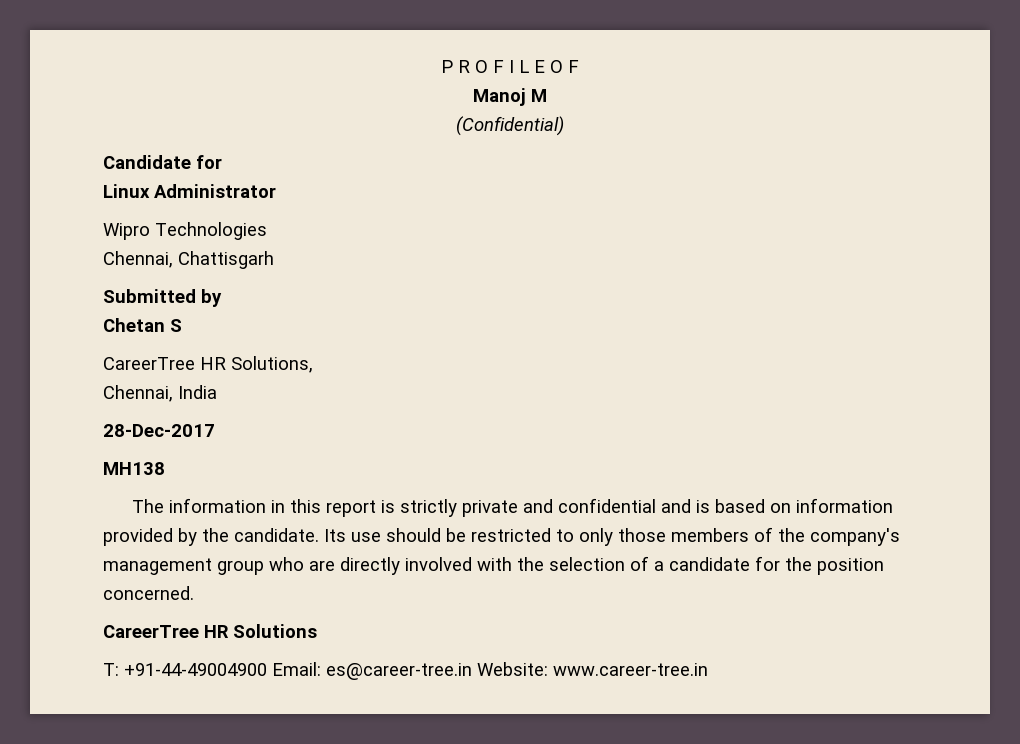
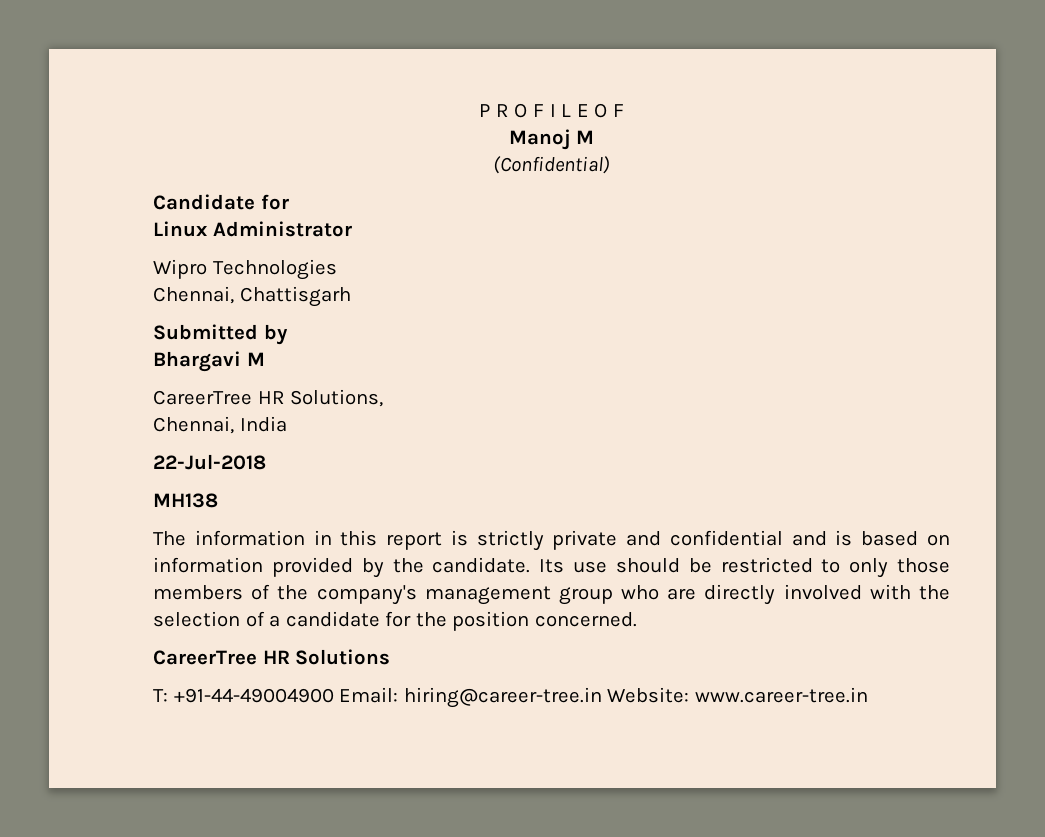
[103,318,182,332] Chetan S -> [153,351,265,372] Bhargavi M
[103,424,215,437] 28-Dec-2017 -> [153,454,266,470] 22-Jul-2018
[326,663,472,680] es@career-tree.in -> [403,687,602,708] hiring@career-tree.in

